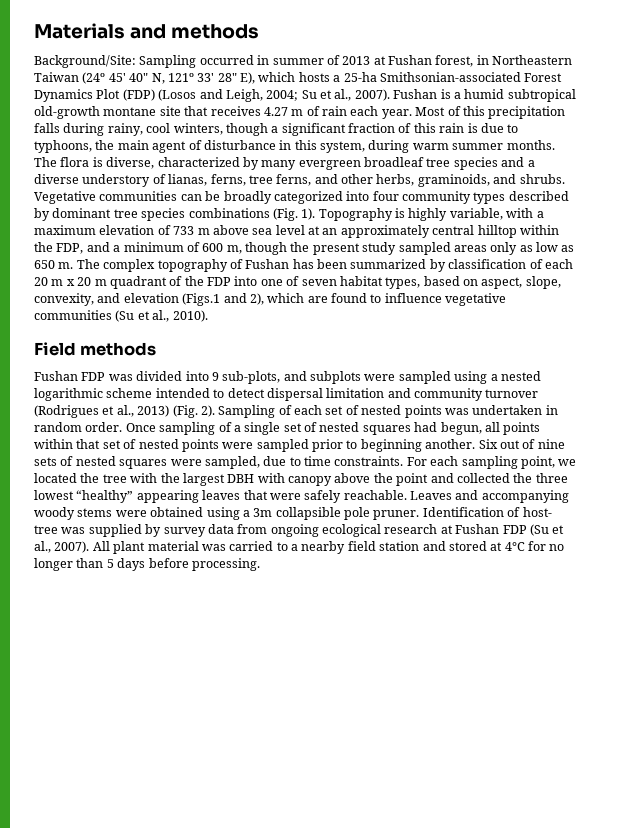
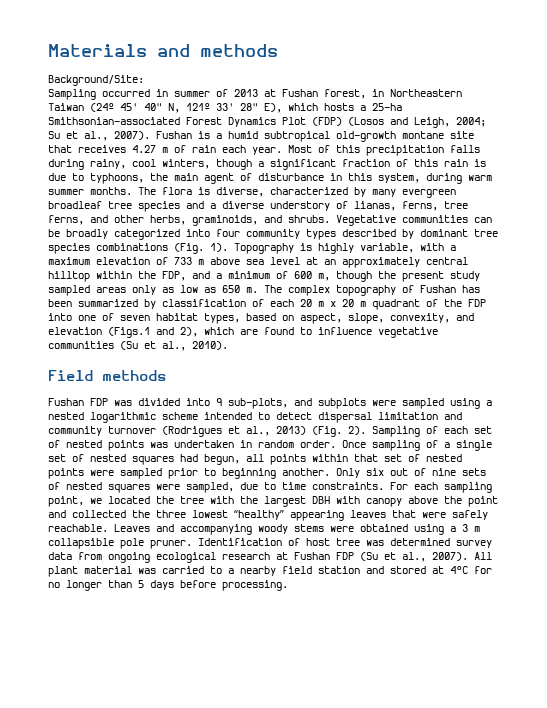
(136, 61) none -> (144, 80) //
[478,439,498,449] Six -> [336,468,384,478] Only six
[253,508,273,517] 3m -> [462,524,480,532] 3 m
[522,507,552,517] host- -> [306,538,330,546] host
[88,524,162,537] supplied by -> [390,538,450,546] determined

